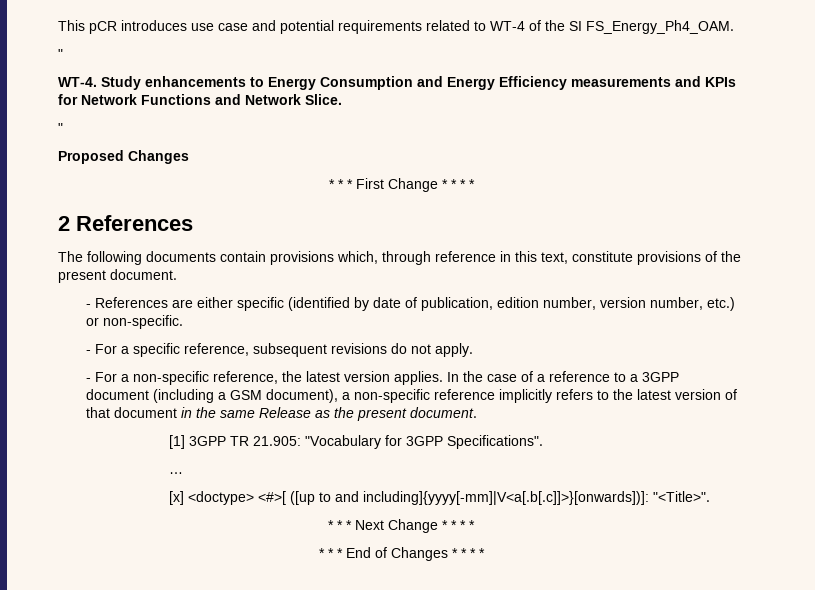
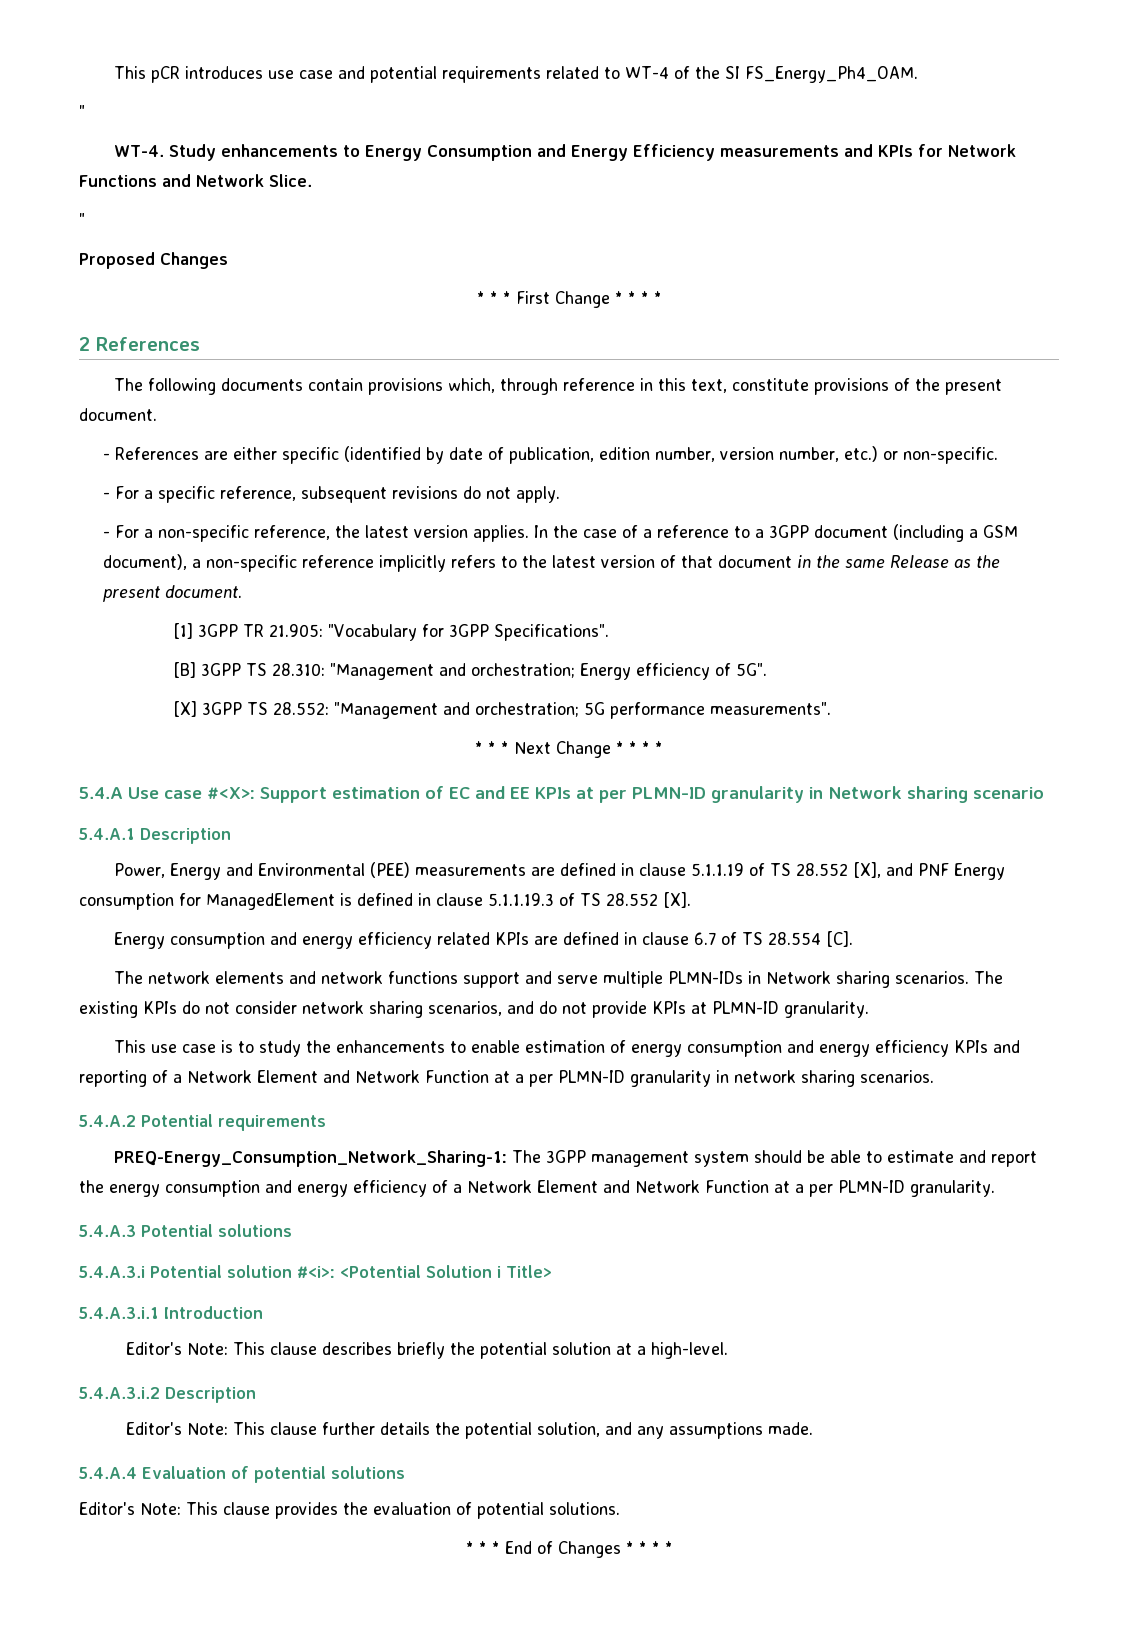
[168,472,183,474] [168,491,710,505] … // [x] <doctype> <#>[ ([up to and including]{yyyy[-mm]|V<a[.b[.c]]>}[onwards])]: "<Title>". -> [173,662,768,680] [173,701,832,719] [B] 3GPP TS 28.310: "Management and orchestration; Energy efficiency of 5G". // [X] 3GPP TS 28.552: "Management and orchestration; 5G performance measurements".
(475, 525) none -> [79,786,1044,803] [79,828,231,844] [113,862,1005,880] [79,892,691,910] [113,931,853,949] [113,971,1003,988] [79,1001,869,1018] [113,1040,1020,1057] [79,1070,934,1087] [79,1114,326,1131] [113,1150,1037,1167] [79,1180,995,1197] [79,1224,292,1237] [79,1265,552,1278] [79,1306,263,1319] [126,1342,729,1359] [79,1387,256,1403] [126,1422,814,1439] [79,1466,405,1483] [79,1502,620,1519] // 5.4.A Use case #<X>: Support estimation of EC and EE KPIs at per PLMN-ID granularity in Network sharing scenario // 5.4.A.1 Description // Power, Energy and Environmental (PEE) measurements are defined in clause 5.1.1.19 of TS 28.552 [X], and PNF Energy consumption for ManagedElement is defined in clause 5.1.1.19.3 of TS 28.552 [X]. // Energy consumption and energy efficiency related KPIs are defined in clause 6.7 of TS 28.554 [C]. // The network elements and network functions support and serve multiple PLMN-IDs in Network sharing scenarios. The existing KPIs do not consider network sharing scenarios, and do not provide KPIs at PLMN-ID granularity. // This use case is to study the enhancements to enable estimation of energy consumption and energy efficiency KPIs and reporting of a Network Element and Network Function at a per PLMN-ID granularity in network sharing scenarios. // 5.4.A.2 Potential requirements // PREQ-Energy_Consumption_Network_Sharing-1: The 3GPP management system should be able to estimate and report the energy consumption and energy efficiency of a Network Element and Network Function at a per PLMN-ID granularity. // 5.4.A.3 Potential solutions // 5.4.A.3.i Potential solution #<i>: <Potential Solution i Title> // 5.4.A.3.i.1 Introduction // Editor's Note: This clause describes briefly the potential solution at a high-level. // 5.4.A.3.i.2 Description // Editor's Note: This clause further details the potential solution, and any assumptions made. // 5.4.A.4 Evaluation of potential solutions // Editor's Note: This clause provides the evaluation of potential solutions.

